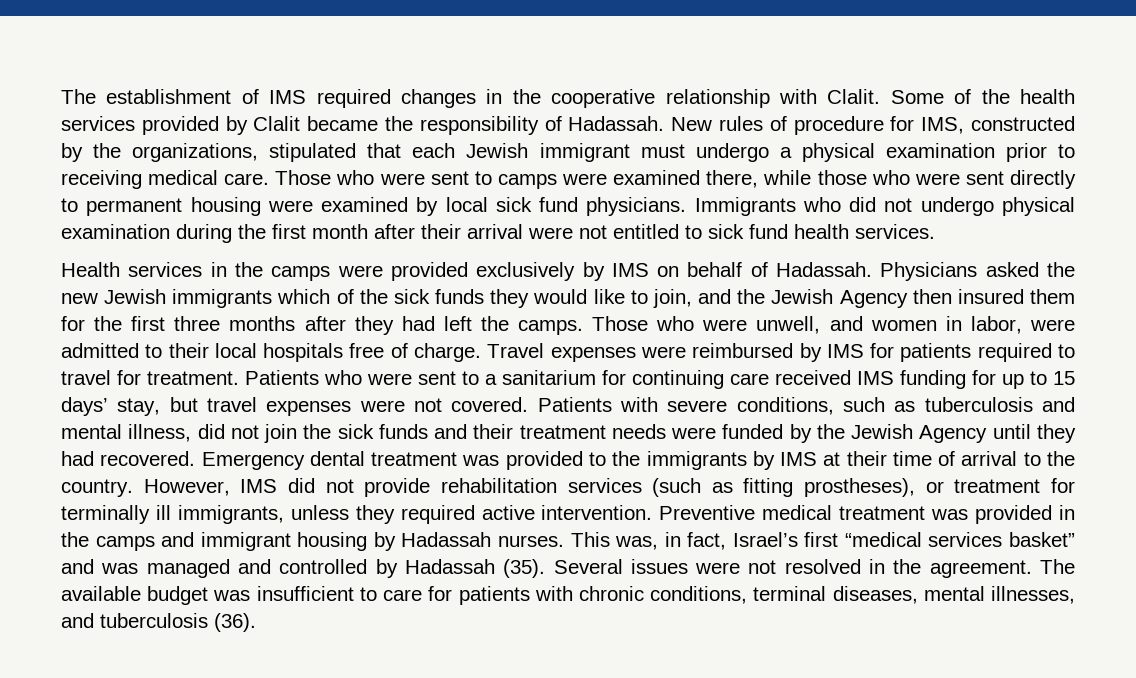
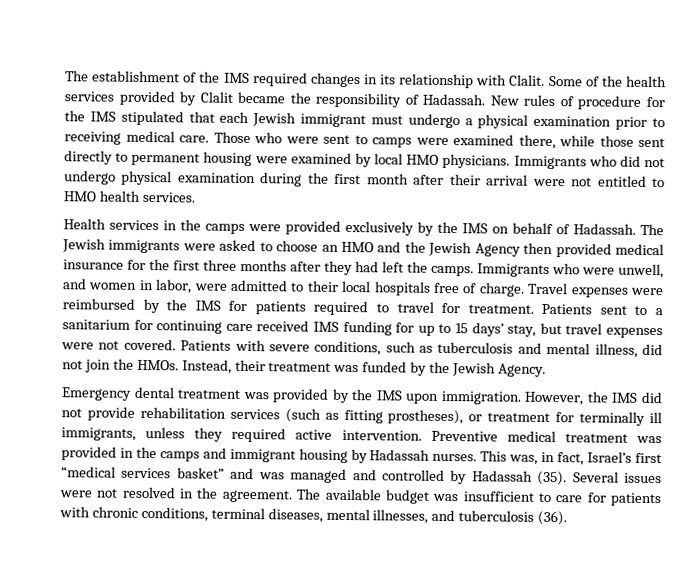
(259, 96) none -> [199,71,221,83] the
[512,89,656,108] the cooperative -> [380,74,397,85] its
[921,116,1075,134] [61,143,259,162] IMS, constructed by the organizations, -> [64,110,116,122] the IMS
[871,170,960,185] who were -> (634, 141) none
[495,197,579,212] sick fund -> [406,154,440,165] HMO
[708,224,788,239] sick fund -> [63,191,96,202] HMO
(605, 271) none -> [437,221,458,234] the
[880,262,1075,281] [61,289,692,308] Physicians asked the new Jewish immigrants which of the sick funds they would like to join, -> [640,223,664,236] [62,238,375,254] The Jewish immigrants were asked to choose an HMO
[957,289,1075,304] insured them -> [555,243,665,258] [63,259,124,270] provided medical insurance
[592,316,649,331] Those -> [477,263,550,278] Immigrants
(822, 352) none -> [166,299,188,311] the
[324,370,412,385] who were -> (593, 309) none
[337,424,1077,443] [61,451,196,466] sick funds and their treatment needs were funded by the Jewish Agency until they had recovered. -> [136,359,546,377] HMOs. Instead, their treatment was funded by the Jewish Agency. //
[588,451,1076,470] [61,479,230,497] to the immigrants by IMS at their time of arrival to the country. However, -> [331,388,609,406] by the IMS upon immigration. However, the

